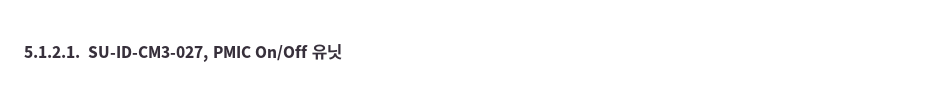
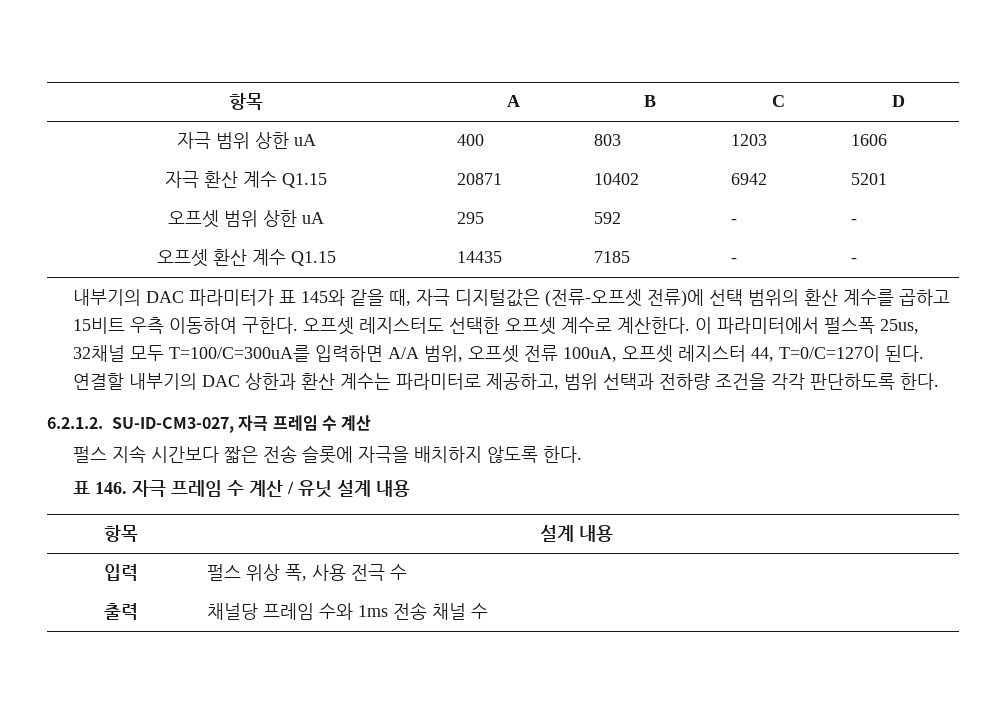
[24,44,343,62] 5.1.2.1. SU-ID-CM3-027, PMIC On/Off 유닛 -> [229,93,263,110] [506,95,520,107] [644,95,656,107] [772,95,785,107] [892,95,905,107] [176,132,316,149] [457,134,485,146] [594,134,622,146] [731,134,768,146] [851,134,888,146] [165,171,327,188] [457,173,503,185] [594,173,640,185] [731,173,768,185] [851,173,888,185] [168,210,324,228] [457,212,485,224] [594,212,622,224] [731,219,738,224] [851,219,858,224] [156,249,336,267] [457,251,503,263] [594,251,631,263] [731,258,738,263] [851,258,858,263] [73,289,951,307] [73,317,920,335] [73,345,925,363] [73,373,940,390] [47,415,372,433] [73,445,583,464] [73,480,411,498] [104,525,138,542] [540,525,613,542] [104,564,138,581] [207,564,408,581] [104,603,138,620] [207,602,489,620] 항목 | A | B | C | D // 자극 범위 상한 uA | 400 | 803 | 1203 | 1606 // 자극 환산 계수 Q1.15 | 20871 | 10402 | 6942 | 5201 // 오프셋 범위 상한 uA | 295 | 592 | - | - // 오프셋 환산 계수 Q1.15 | 14435 | 7185 | - | - // 내부기의 DAC 파라미터가 표 145와 같을 때, 자극 디지털값은 (전류-오프셋 전류)에 선택 범위의 환산 계수를 곱하고 15비트 우측 이동하여 구한다. 오프셋 레지스터도 선택한 오프셋 계수로 계산한다. 이 파라미터에서 펄스폭 25us, 32채널 모두 T=100/C=300uA를 입력하면 A/A 범위, 오프셋 전류 100uA, 오프셋 레지스터 44, T=0/C=127이 된다. 연결할 내부기의 DAC 상한과 환산 계수는 파라미터로 제공하고, 범위 선택과 전하량 조건을 각각 판단하도록 한다. // 6.2.1.2. SU-ID-CM3-027, 자극 프레임 수 계산 // 펄스 지속 시간보다 짧은 전송 슬롯에 자극을 배치하지 않도록 한다. // 표 146. 자극 프레임 수 계산 / 유닛 설계 내용 // 항목 | 설계 내용 // 입력 | 펄스 위상 폭, 사용 전극 수 // 출력 | 채널당 프레임 수와 1ms 전송 채널 수

